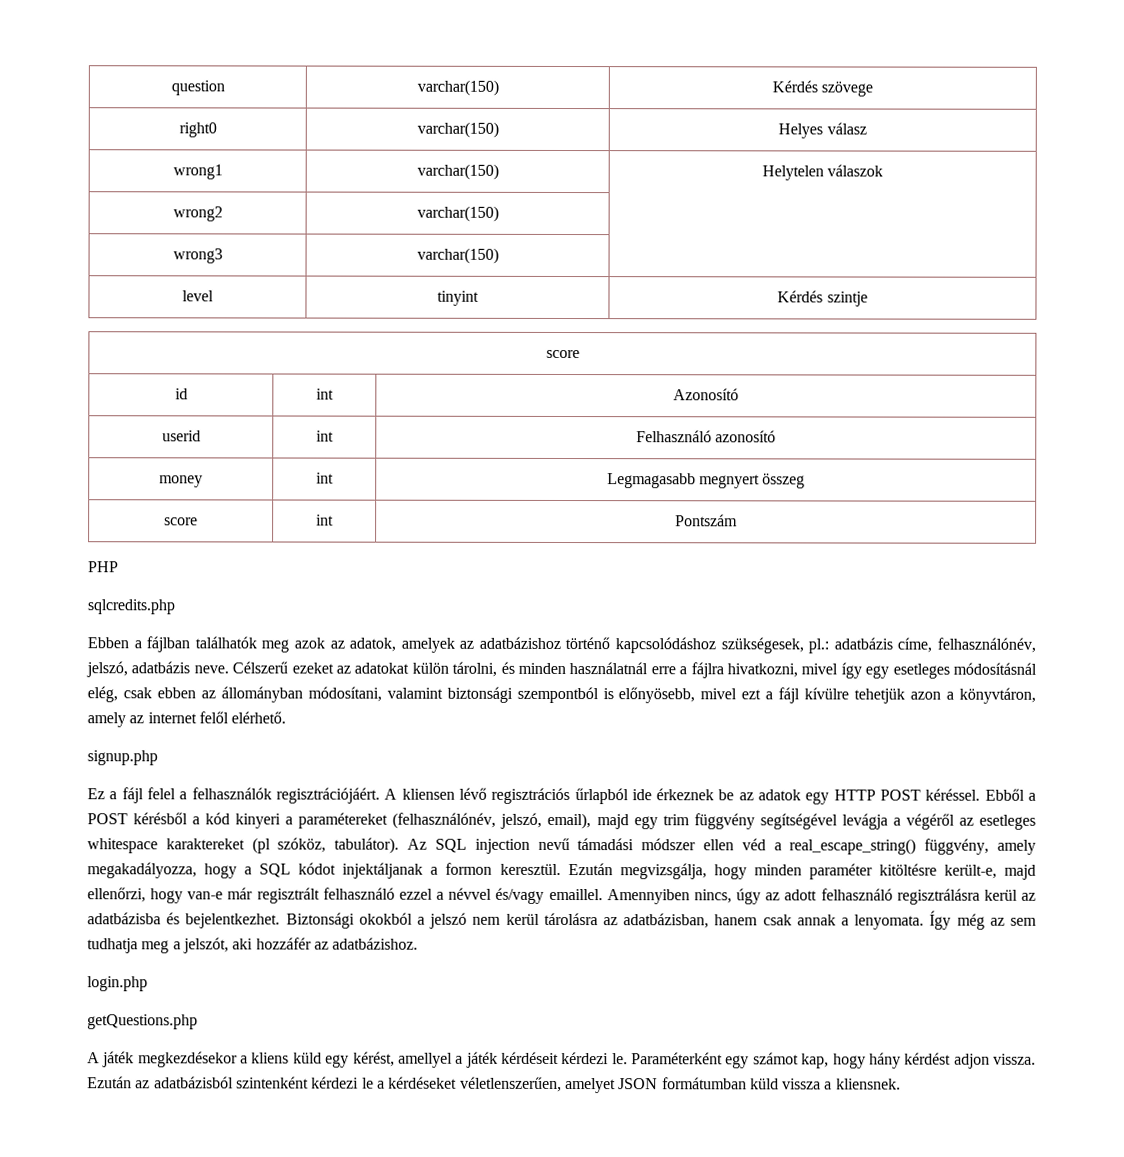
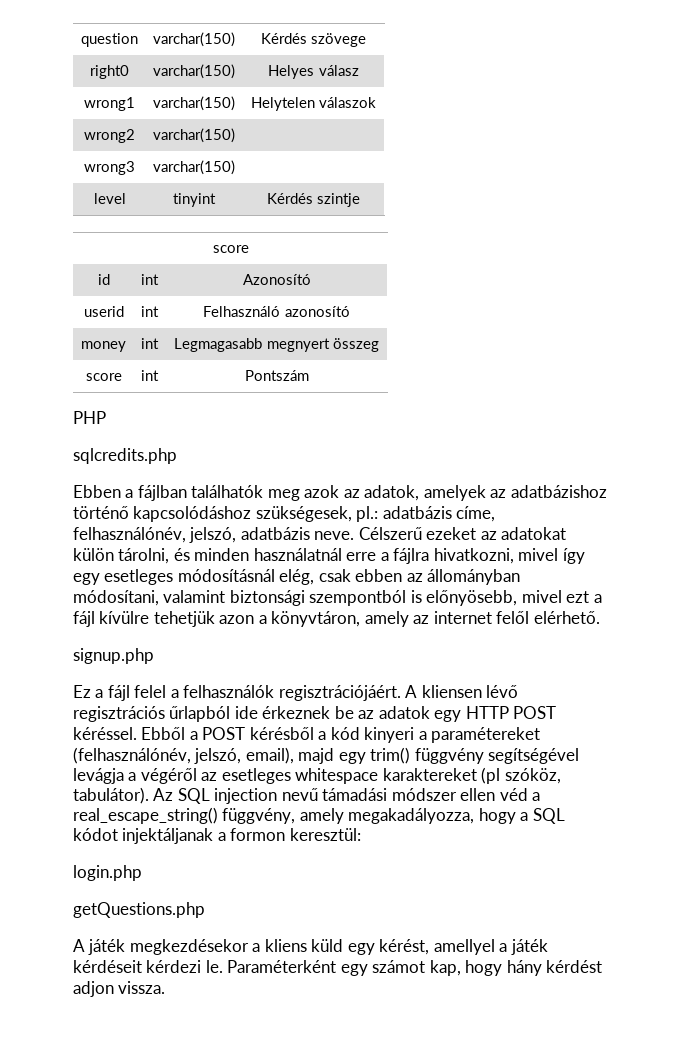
[662,814,690,826] trim -> [370,747,411,764] trim()
[499,863,1036,880] [87,887,1036,905] [87,910,1038,930] [87,937,419,954] keresztül. Ezután megvizsgálja, hogy minden paraméter kitöltésre került-e, majd ellenőrzi, hogy van-e már regisztrált felhasználó ezzel a névvel és/vagy emaillel. Amennyiben nincs, úgy az adott felhasználó regisztrálásra kerül az adatbázisba és bejelentkezhet. Biztonsági okokból a jelszó nem kerül tárolásra az adatbázisban, hanem csak annak a lenyomata. Így még az sem tudhatja meg a jelszót, aki hozzáfér az adatbázishoz. -> [289,828,361,841] keresztül:
[87,1076,901,1094] Ezután az adatbázisból szintenként kérdezi le a kérdéseket véletlenszerűen, amelyet JSON formátumban küld vissza a kliensnek. -> (166, 987) none

